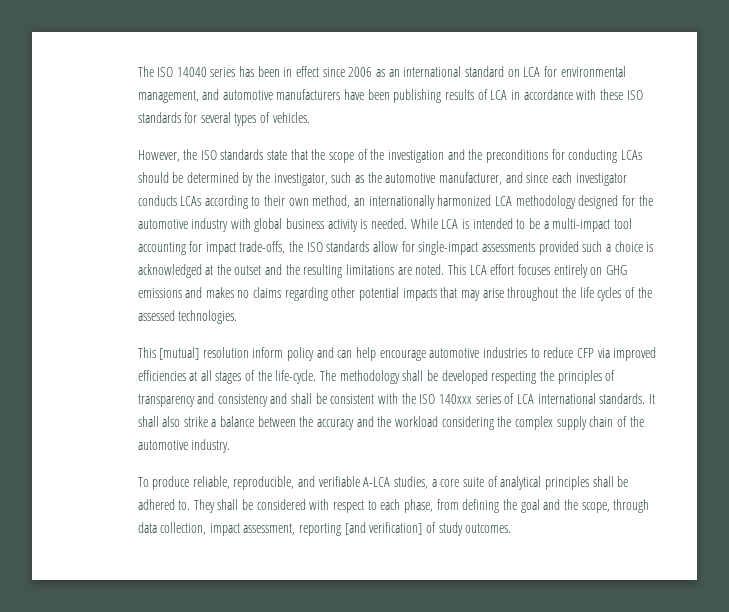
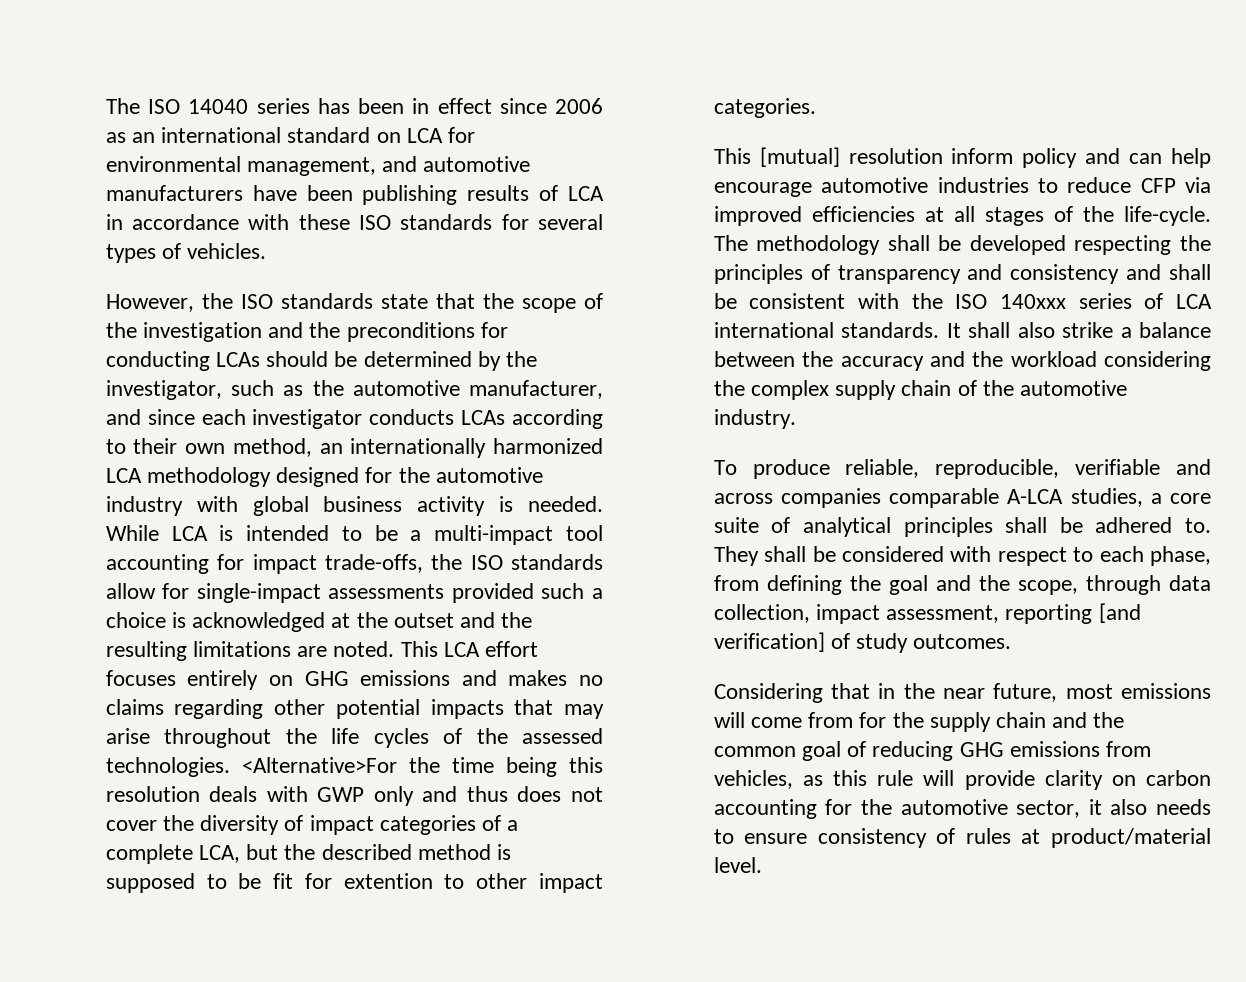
(238, 317) none -> [241,757,603,777] [105,786,603,806] [105,815,519,835] [105,844,512,864] [105,873,603,893] [713,98,816,118] <Alternative>For the time being this resolution deals with GWP only and thus does not cover the diversity of impact categories of a complete LCA, but the described method is supposed to be fit for extention to other impact categories.
[298,476,360,487] and verifiable -> [1075,459,1211,475] [713,488,1000,508] verifiable and across companies comparable
(512, 528) none -> [713,683,1211,703] [713,712,1125,732] [713,741,1152,761] [713,770,1211,790] [713,799,1211,819] [713,828,1211,848] [713,857,762,873] // Considering that in the near future, most emissions will come from for the supply chain and the common goal of reducing GHG emissions from vehicles, as this rule will provide clarity on carbon accounting for the automotive sector, it also needs to ensure consistency of rules at product/material level.

